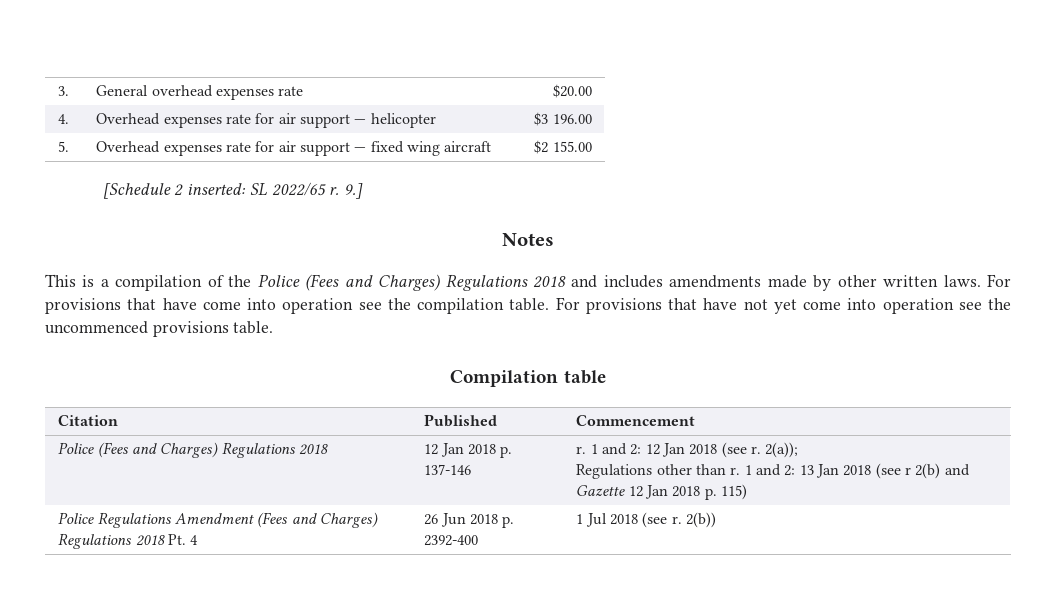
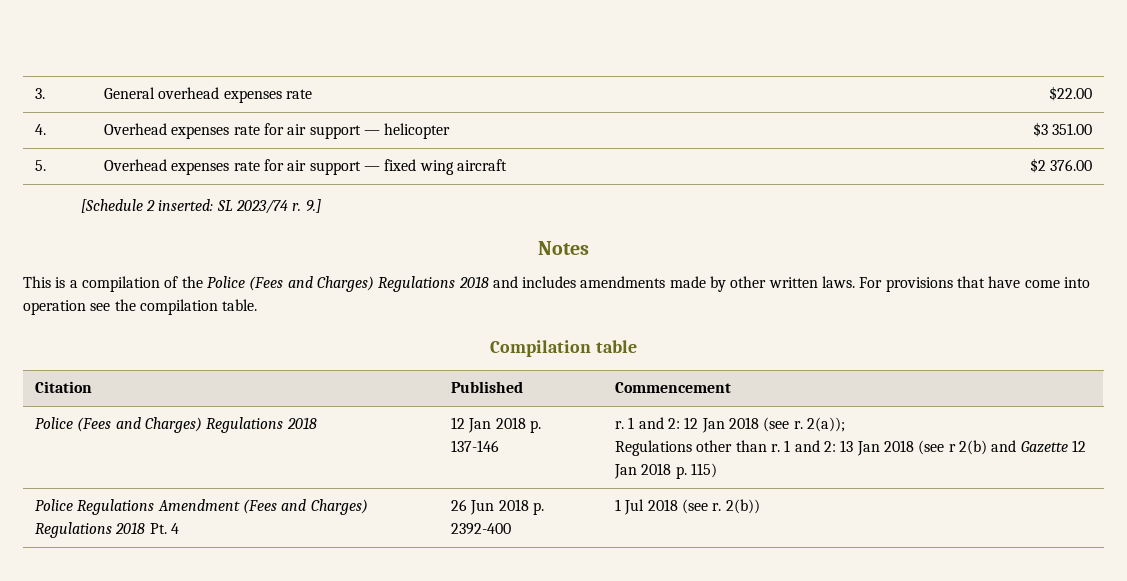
[552,84,592,98] $20.00 -> [1048,86,1092,101] $22.00
[552,114,592,124] 196.00 -> [1051,123,1092,135] 351.00
[552,141,592,152] 155.00 -> [1049,159,1092,171] 376.00
[271,182,326,196] 2022/65 -> [235,199,288,214] 2023/74
[555,297,1011,314] [45,321,274,337] For provisions that have not yet come into operation see the uncommenced provisions table. -> (258, 305) none

